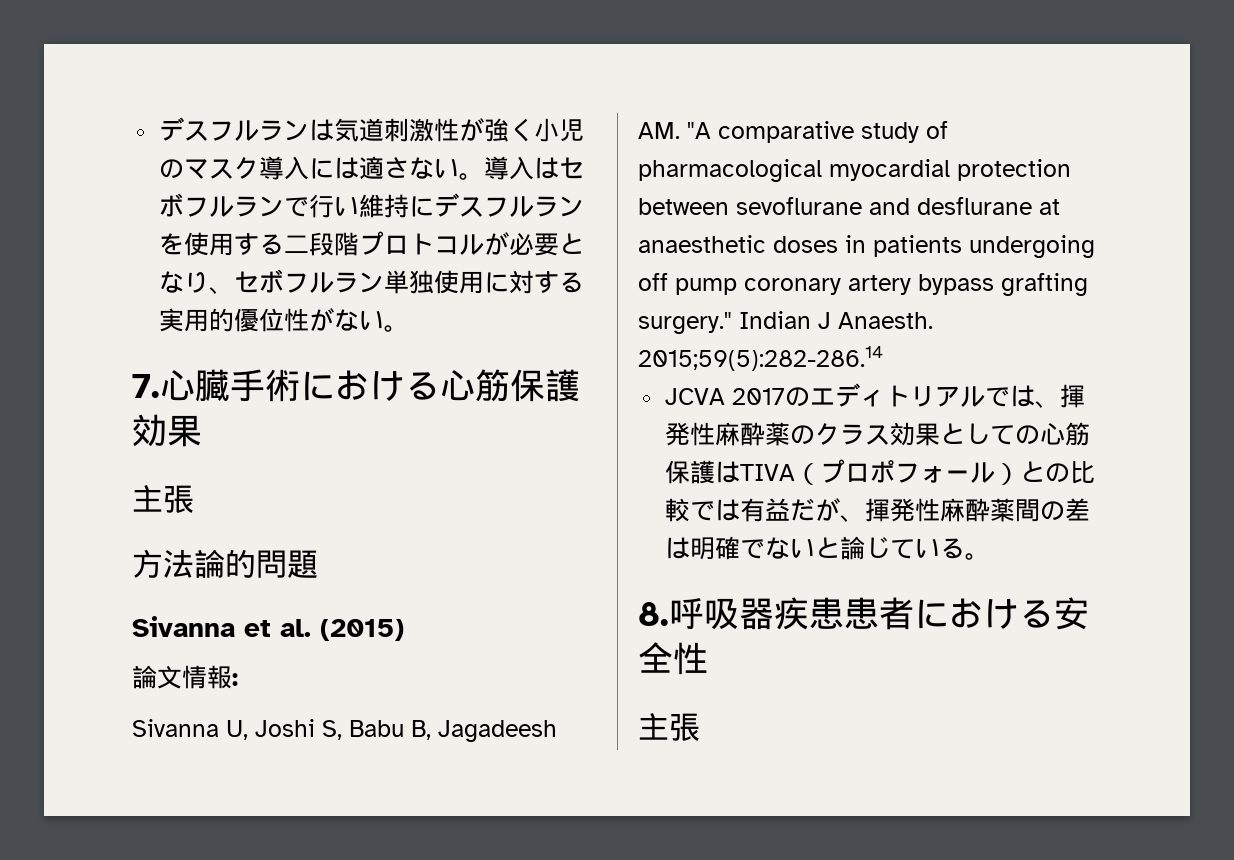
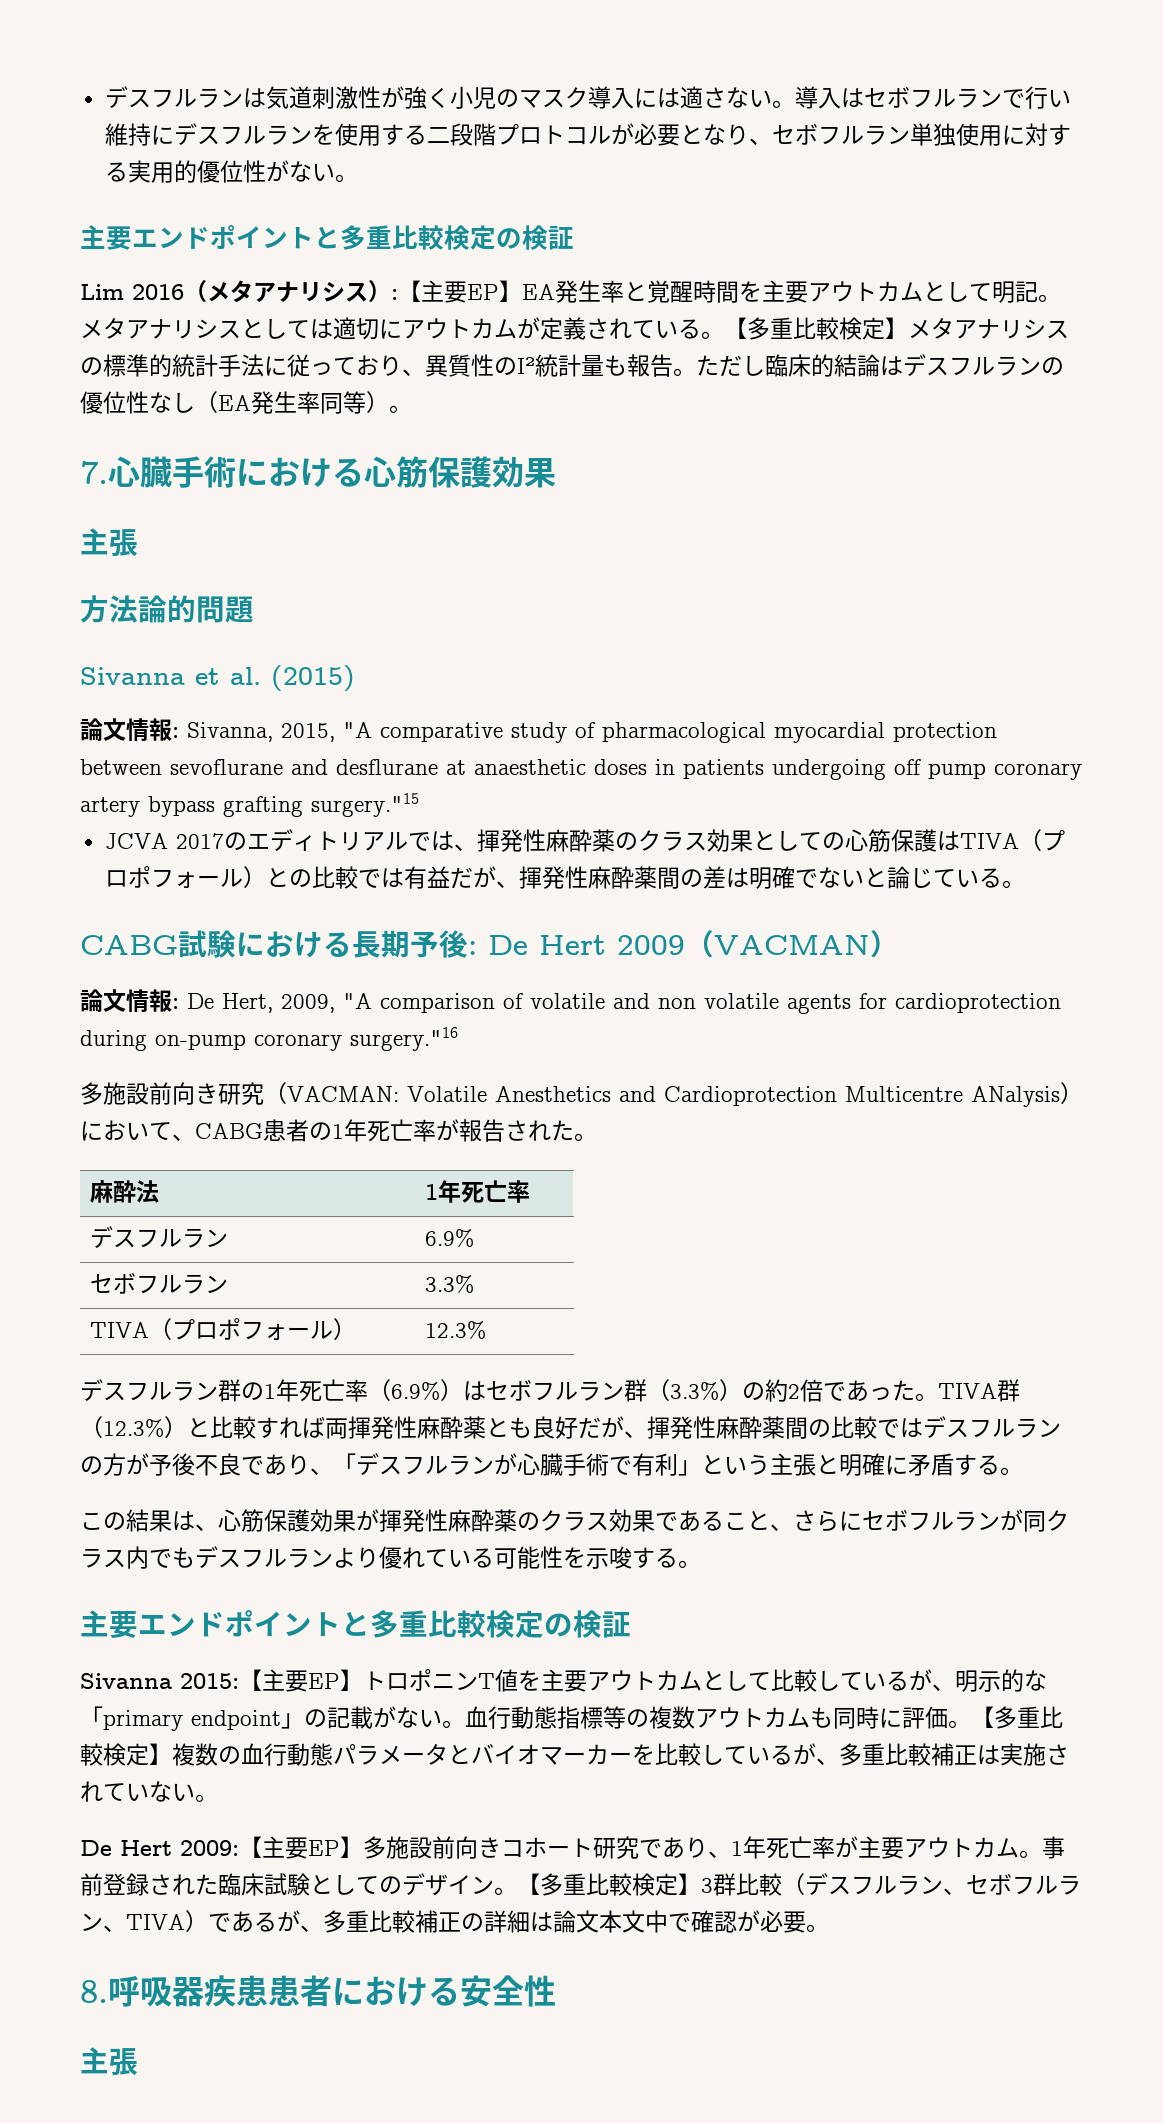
(410, 328) none -> [80,225,574,250] [80,280,1061,303] [80,317,1069,340] [80,354,1064,377] [80,391,412,414] // 主要エンドポイントと多重比較検定の検証 // Lim 2016（メタアナリシス）:【主要EP】EA発生率と覚醒時間を主要アウトカムとして明記。メタアナリシスとしては適切にアウトカムが定義されている。【多重比較検定】メタアナリシスの標準的統計手法に従っており、異質性のI²統計量も報告。ただし臨床的結論はデスフルランの優位性なし（EA発生率同等）。
[132,719,557,742] [638,122,680,139] // Sivanna U, Joshi S, Babu B, Jagadeesh AM. -> [187,722,335,742] Sivanna, 2015,
[638,311,933,334] [638,346,883,371] surgery." Indian J Anaesth. 2015;59(5):282-286.14 -> [311,793,419,817] surgery."15
(991, 556) none -> [80,930,899,958] [80,989,1061,1014] [80,1027,458,1051] [80,1082,1083,1107] [80,1119,597,1142] [90,1180,160,1203] [425,1180,531,1203] [90,1226,229,1248] [425,1229,475,1247] [90,1272,229,1294] [425,1275,475,1293] [90,1318,357,1340] [425,1321,487,1339] [80,1379,1020,1402] [80,1416,1061,1439] [80,1453,1023,1476] [80,1509,1069,1532] [80,1546,701,1569] [80,1610,631,1638] [80,1669,1047,1692] [80,1706,1063,1731] [80,1743,1069,1766] [80,1781,218,1802] [80,1836,1065,1859] [80,1873,1081,1896] [80,1910,829,1933] // CABG試験における長期予後: De Hert 2009（VACMAN） // 論文情報: De Hert, 2009, "A comparison of volatile and non volatile agents for cardioprotection during on-pump coronary surgery."16 // 多施設前向き研究（VACMAN: Volatile Anesthetics and Cardioprotection Multicentre ANalysis）において、CABG患者の1年死亡率が報告された。 // 麻酔法 | 1年死亡率 // デスフルラン | 6.9% // セボフルラン | 3.3% // TIVA（プロポフォール） | 12.3% // デスフルラン群の1年死亡率（6.9%）はセボフルラン群（3.3%）の約2倍であった。TIVA群（12.3%）と比較すれば両揮発性麻酔薬とも良好だが、揮発性麻酔薬間の比較ではデスフルランの方が予後不良であり、「デスフルランが心臓手術で有利」という主張と明確に矛盾する。 // この結果は、心筋保護効果が揮発性麻酔薬のクラス効果であること、さらにセボフルランが同クラス内でもデスフルランより優れている可能性を示唆する。 // 主要エンドポイントと多重比較検定の検証 // Sivanna 2015:【主要EP】トロポニンT値を主要アウトカムとして比較しているが、明示的な「primary endpoint」の記載がない。血行動態指標等の複数アウトカムも同時に評価。【多重比較検定】複数の血行動態パラメータとバイオマーカーを比較しているが、多重比較補正は実施されていない。 // De Hert 2009:【主要EP】多施設前向きコホート研究であり、1年死亡率が主要アウトカム。事前登録された臨床試験としてのデザイン。【多重比較検定】3群比較（デスフルラン、セボフルラン、TIVA）であるが、多重比較補正の詳細は論文本文中で確認が必要。

